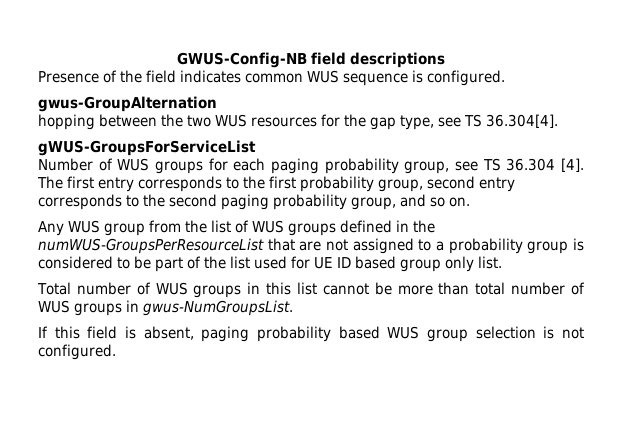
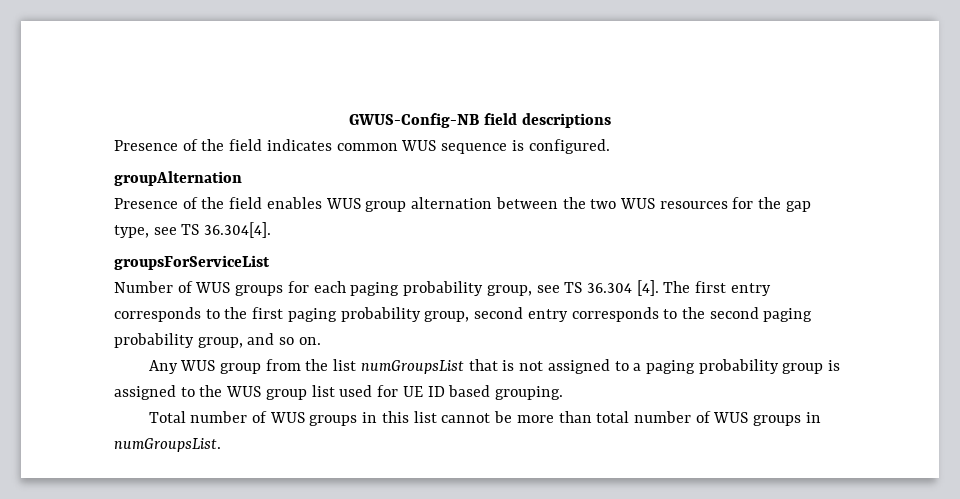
[38,96,217,112] [38,114,95,130] gwus-GroupAlternation // hopping -> [114,171,242,186] [114,197,493,212] groupAlternation // Presence of the field enables WUS group alternation
[38,140,256,156] gWUS-GroupsForServiceList -> [114,255,270,270] groupsForServiceList
(296, 182) none -> [287,308,337,322] paging
[235,220,435,236] [38,238,322,254] of WUS groups defined in the numWUS-GroupsPerResourceList that are -> [360,359,515,374] numGroupsList that is
(445, 246) none -> [645,360,695,374] paging
[38,256,226,272] considered to be part of the -> [114,385,307,400] assigned to the WUS group
[400,256,502,272] group only list. -> [494,386,563,400] grouping.
[143,300,293,316] [38,326,585,342] [38,344,116,360] gwus-NumGroupsList. // If this field is absent, paging probability based WUS group selection is not configured. -> [114,438,221,452] numGroupsList.

